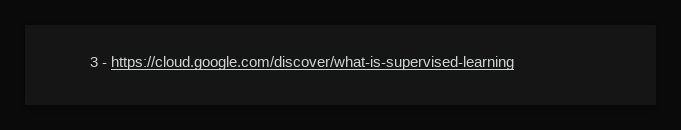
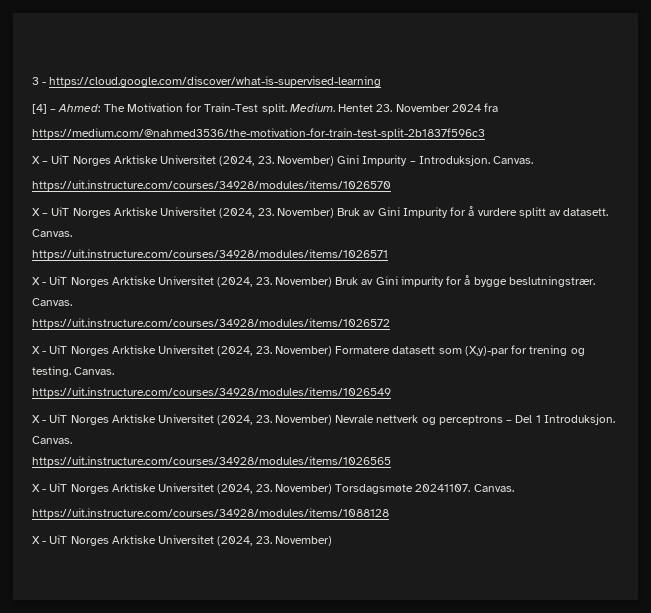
(515, 63) none -> [32,103,499,114] [32,128,485,139] [32,155,534,166] [32,180,391,191] [32,206,609,218] [32,229,72,237] [32,249,388,260] [32,275,595,287] [32,298,72,306] [32,318,390,329] [32,345,585,356] [32,366,115,377] [32,387,391,398] [32,414,615,425] [32,436,72,444] [32,456,391,467] [32,483,514,494] [32,508,389,519] [32,535,332,546] // [4] – Ahmed: The Motivation for Train-Test split. Medium. Hentet 23. November 2024 fra // https://medium.com/@nahmed3536/the-motivation-for-train-test-split-2b1837f596c3 // X – UiT Norges Arktiske Universitet (2024, 23. November) Gini Impurity – Introduksjon. Canvas. // https://uit.instructure.com/courses/34928/modules/items/1026570 // X – UiT Norges Arktiske Universitet (2024, 23. November) Bruk av Gini Impurity for å vurdere splitt av datasett. Canvas. // https://uit.instructure.com/courses/34928/modules/items/1026571 // X - UiT Norges Arktiske Universitet (2024, 23. November) Bruk av Gini impurity for å bygge beslutningstrær. Canvas. // https://uit.instructure.com/courses/34928/modules/items/1026572 // X - UiT Norges Arktiske Universitet (2024, 23. November) Formatere datasett som (X,y)-par for trening og testing. Canvas. // https://uit.instructure.com/courses/34928/modules/items/1026549 // X - UiT Norges Arktiske Universitet (2024, 23. November) Nevrale nettverk og perceptrons – Del 1 Introduksjon. Canvas. // https://uit.instructure.com/courses/34928/modules/items/1026565 // X - UiT Norges Arktiske Universitet (2024, 23. November) Torsdagsmøte 20241107. Canvas. // https://uit.instructure.com/courses/34928/modules/items/1088128 // X - UiT Norges Arktiske Universitet (2024, 23. November)

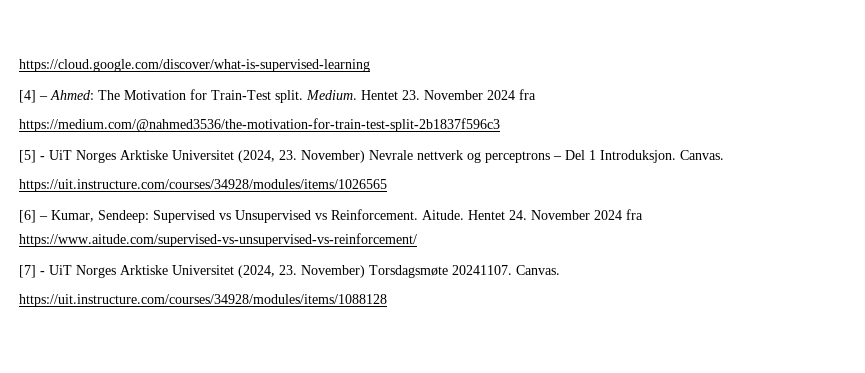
[32,77,47,85] 3 - -> (19, 65) none
[32,155,534,166] [32,180,391,191] [32,206,609,218] [32,229,72,237] [32,249,388,260] [32,275,595,287] [32,298,72,306] [32,318,390,329] [32,345,585,356] [32,366,115,377] [32,387,391,398] [32,415,40,423] X – UiT Norges Arktiske Universitet (2024, 23. November) Gini Impurity – Introduksjon. Canvas. // https://uit.instructure.com/courses/34928/modules/items/1026570 // X – UiT Norges Arktiske Universitet (2024, 23. November) Bruk av Gini Impurity for å vurdere splitt av datasett. Canvas. // https://uit.instructure.com/courses/34928/modules/items/1026571 // X - UiT Norges Arktiske Universitet (2024, 23. November) Bruk av Gini impurity for å bygge beslutningstrær. Canvas. // https://uit.instructure.com/courses/34928/modules/items/1026572 // X - UiT Norges Arktiske Universitet (2024, 23. November) Formatere datasett som (X,y)-par for trening og testing. Canvas. // https://uit.instructure.com/courses/34928/modules/items/1026549 // X -> [19,150,36,163] [5]
[32,484,40,492] X -> [19,209,643,223] [19,233,417,247] [19,265,36,278] [6] – Kumar, Sendeep: Supervised vs Unsupervised vs Reinforcement. Aitude. Hentet 24. November 2024 fra https://www.aitude.com/supervised-vs-unsupervised-vs-reinforcement/ // [7]
[32,535,332,546] // X - UiT Norges Arktiske Universitet (2024, 23. November) -> (387, 300) none

